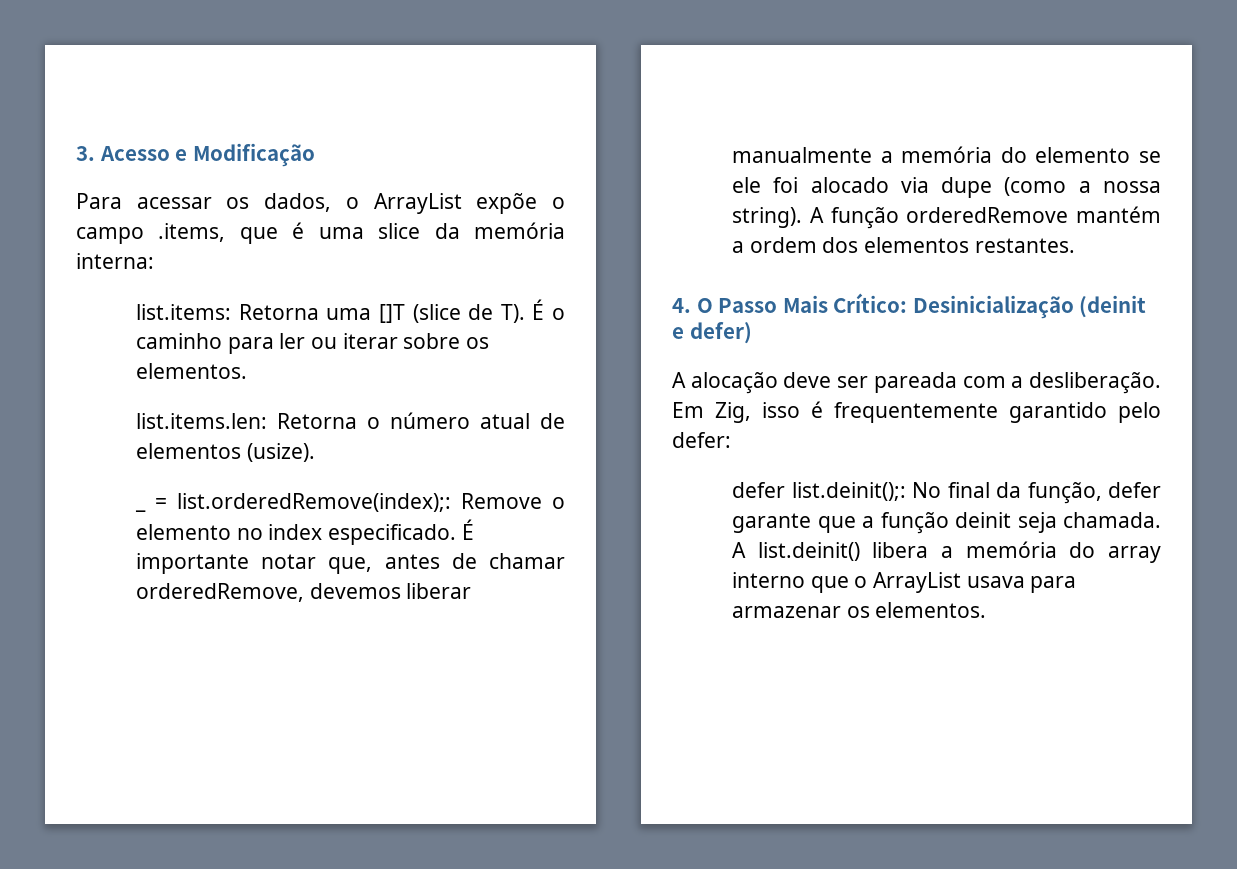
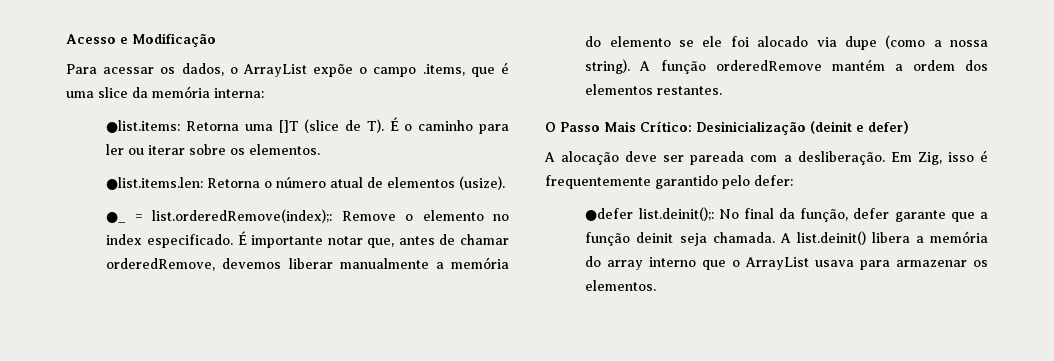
[76,146,95,161] 3. -> (66, 39) none
[136,304,232,320] list.items: -> [106,120,181,133] ●list.items:
[136,413,268,429] list.items.len: -> [106,177,204,190] ●list.items.len:
[135,509,147,512] _ -> [106,212,127,223] ●_
[672,298,691,313] 4. -> (723, 90) none
[732,482,786,498] defer -> [585,208,634,221] ●defer

